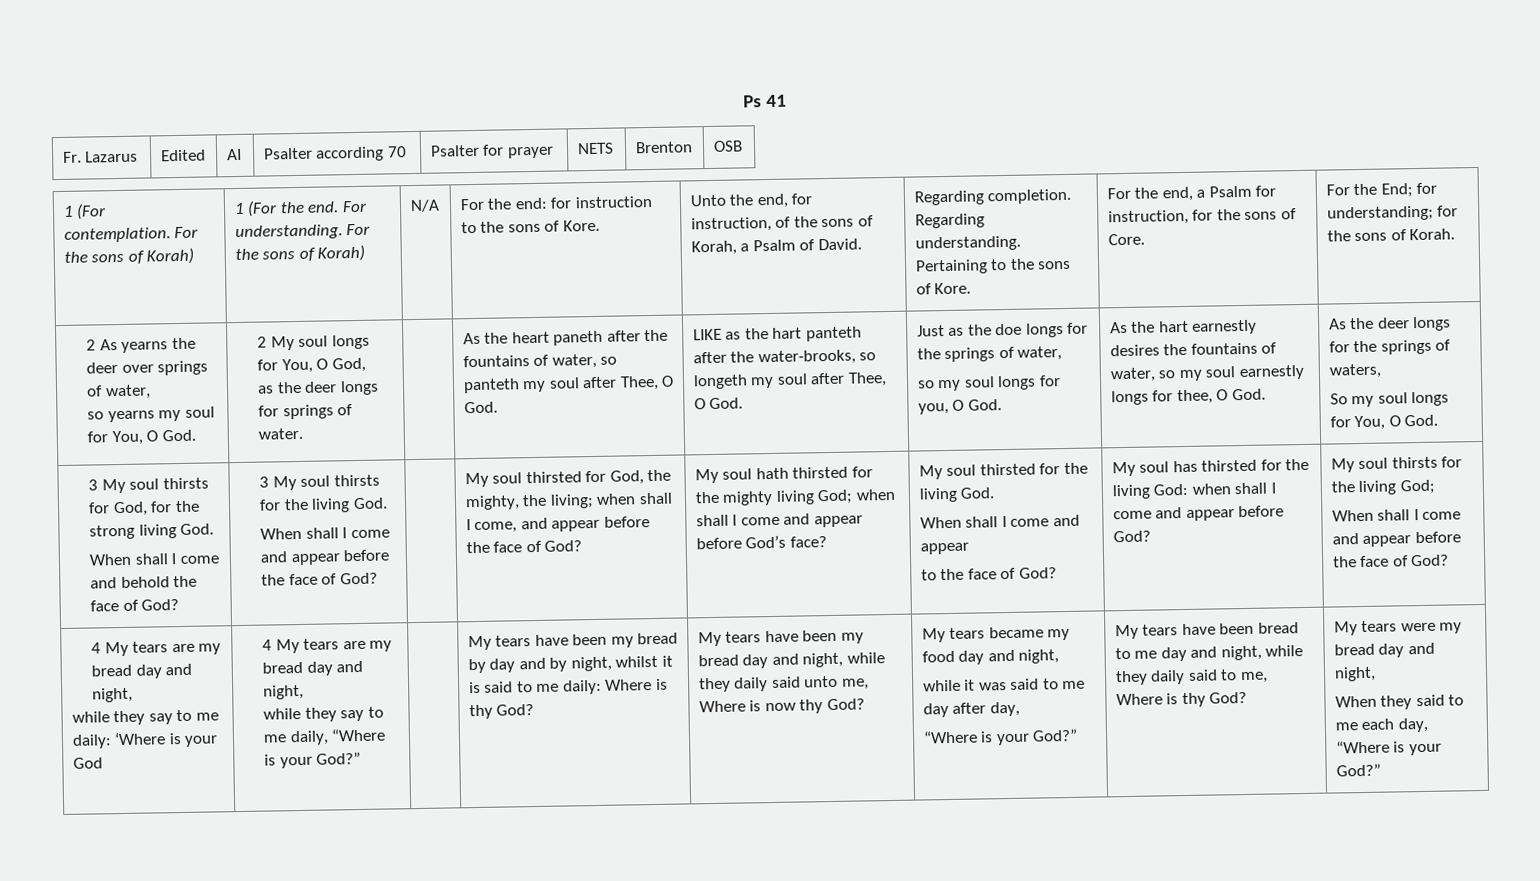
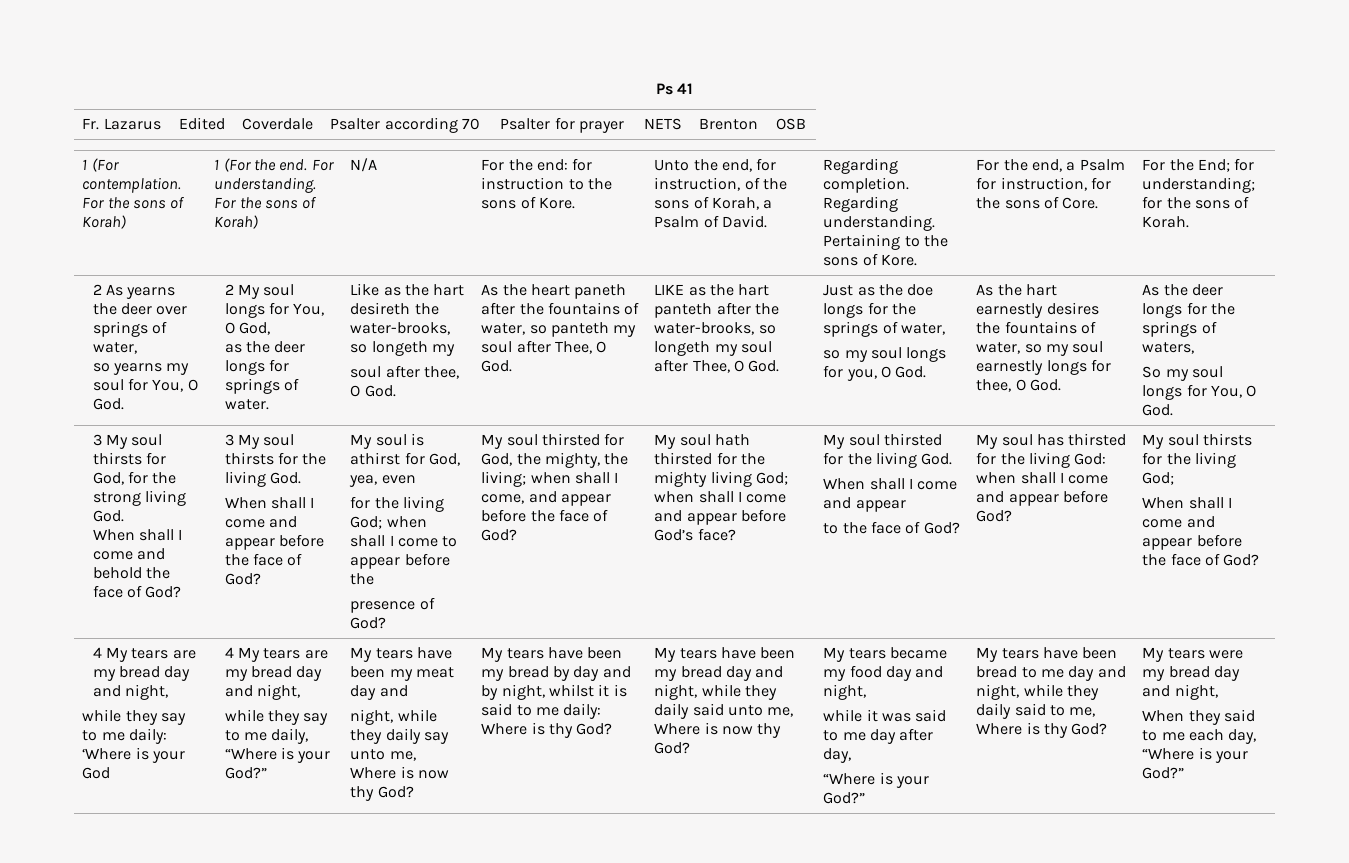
[225,148,242,161] AI -> [242,118,314,130] Coverdale
(304, 433) none -> [350,283,465,296] [350,302,439,315] [350,322,451,335] [350,341,455,356] [350,365,459,379] [350,385,396,397] Like as the hart desireth the water-brooks, so longeth my // soul after thee, O God.
(378, 578) none -> [350,433,424,449] [350,452,460,466] [349,475,416,487] [350,496,444,512] [350,516,427,529] [350,535,458,547] [350,553,450,569] [350,573,375,585] [350,597,435,613] [350,617,387,629] My soul is athirst for God, yea, even // for the living God; when shall I come to appear before the // presence of God?
(362, 758) none -> [350,647,452,662] [350,666,454,681] [350,685,408,700] [350,709,437,725] [350,728,449,744] [350,749,416,761] [350,766,449,779] [350,786,414,801] My tears have been my meat day and // night, while they daily say unto me, Where is now thy God?

